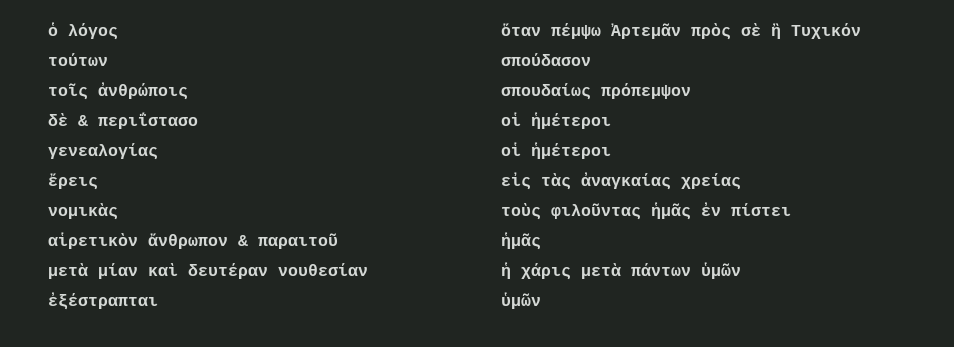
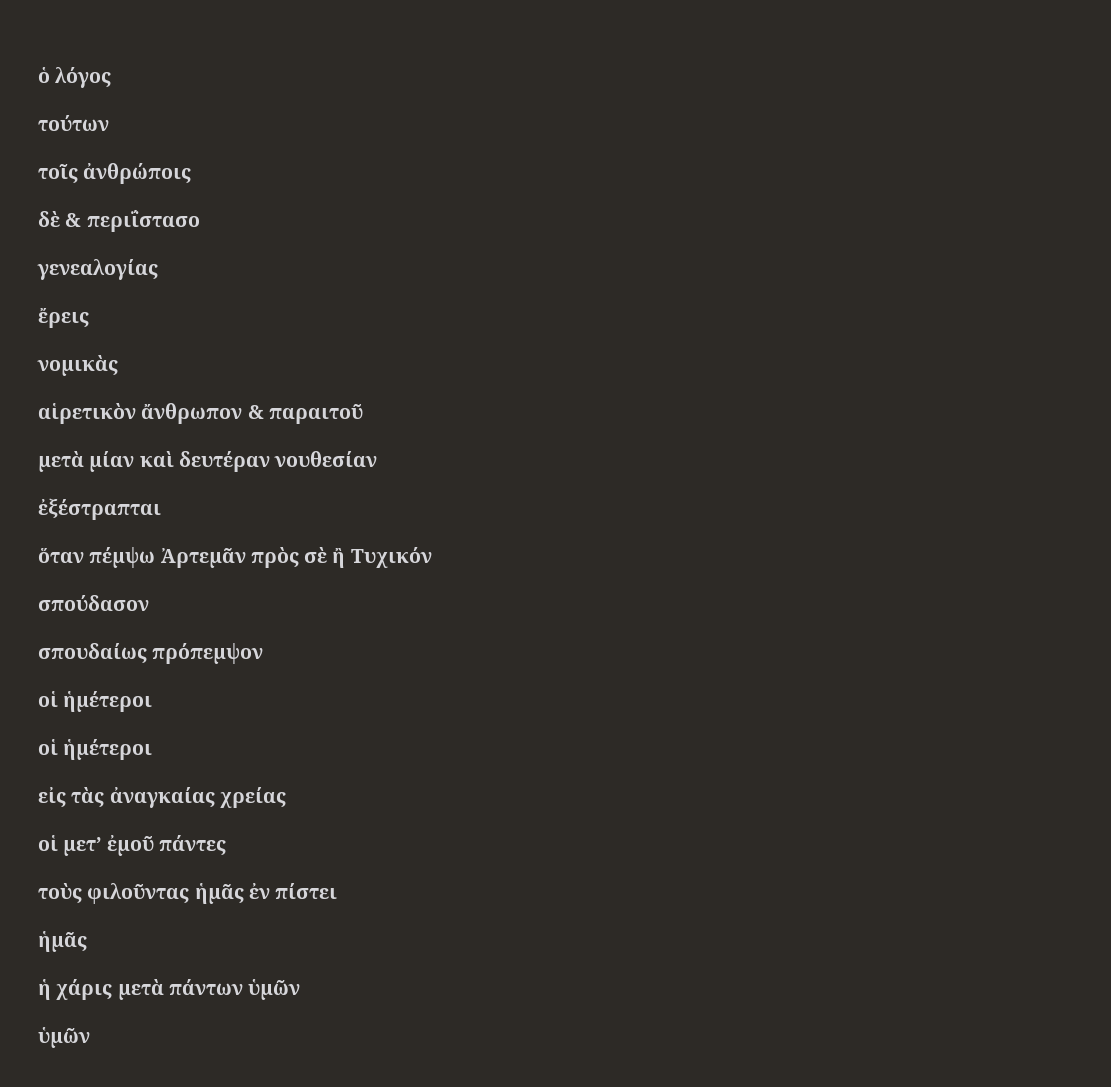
(741, 181) none -> [38,835,226,856] // οἱ μετ’ ἐμοῦ πάντες

